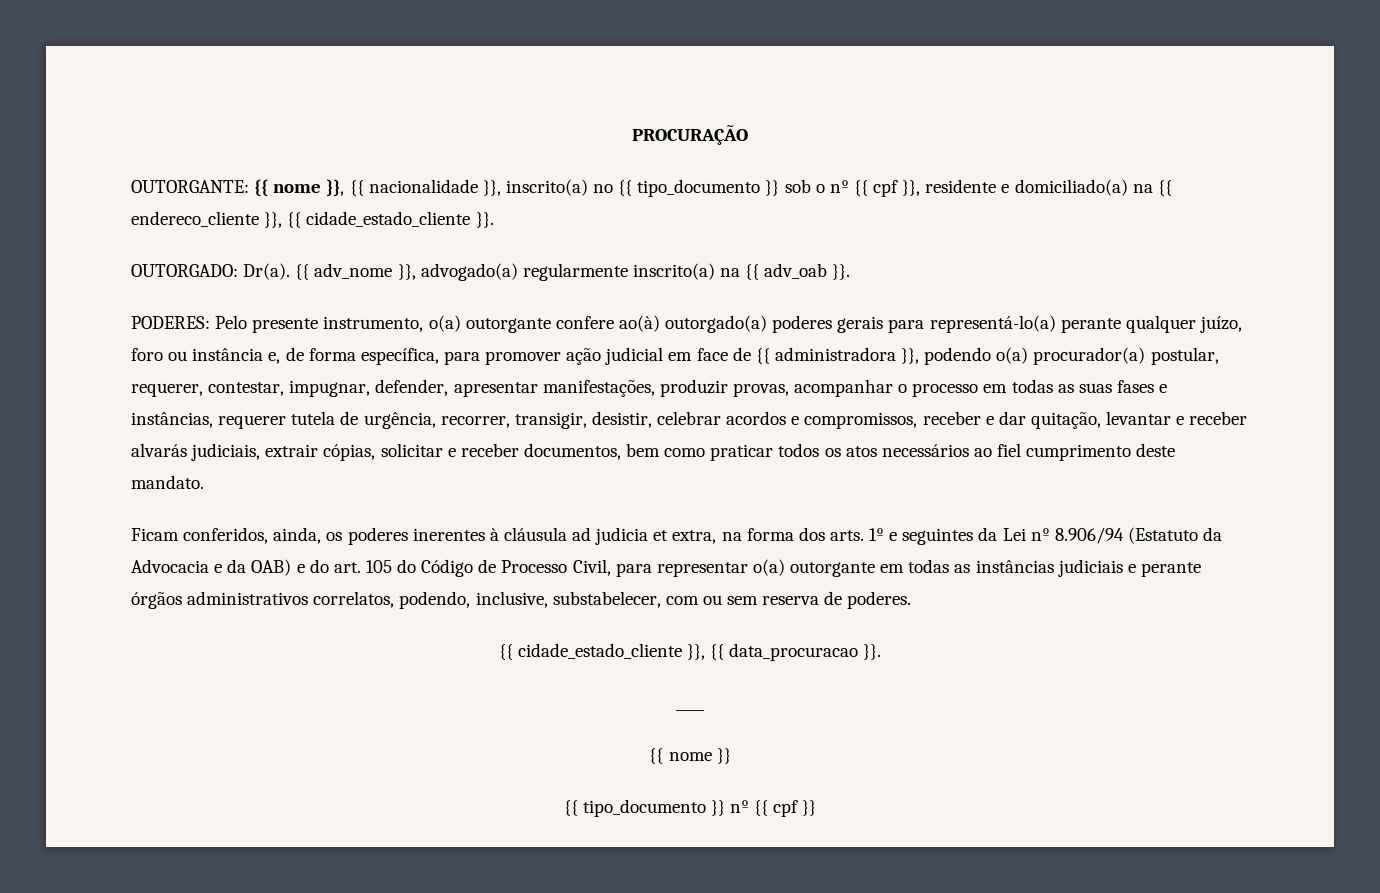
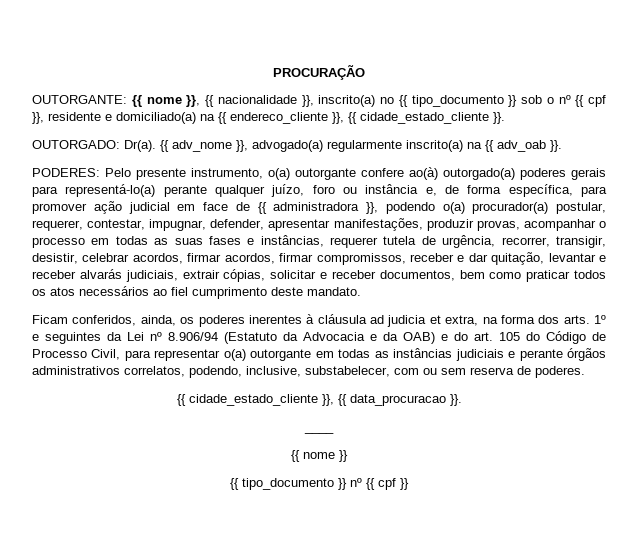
[726,411,800,425] acordos e -> [132,253,314,264] acordos, firmar acordos, firmar

